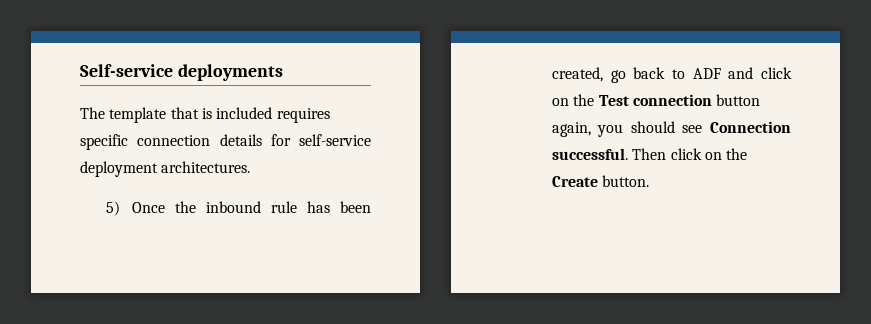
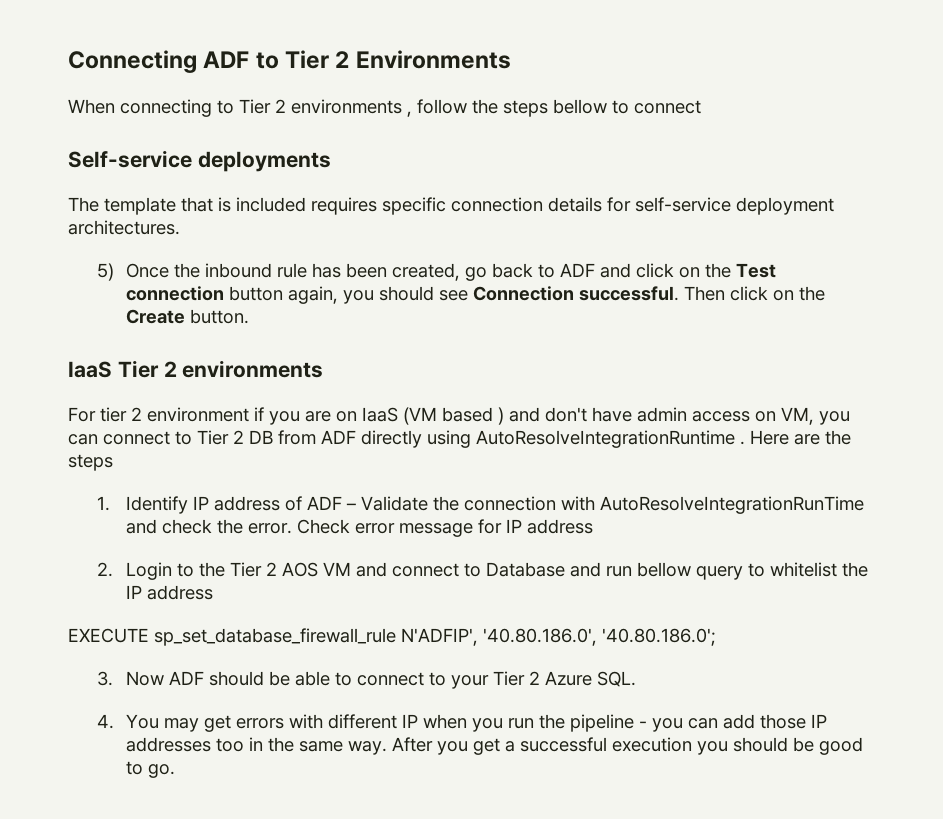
(80, 70) none -> [68,50,511,73] [68,99,701,117] Connecting ADF to Tier 2 Environments // When connecting to Tier 2 environments , follow the steps bellow to connect //
(650, 181) none -> [68,360,324,378] [68,407,850,425] [68,430,851,448] [68,454,113,471] [96,496,864,514] [125,519,593,537] [96,562,868,580] [125,585,213,600] [68,628,716,646] [96,671,636,689] [96,714,827,732] [125,737,863,755] [125,761,175,778] // IaaS Tier 2 environments // For tier 2 environment if you are on IaaS (VM based ) and don't have admin access on VM, you can connect to Tier 2 DB from ADF directly using AutoResolveIntegrationRuntime . Here are the steps // 1. Identify IP address of ADF – Validate the connection with AutoResolveIntegrationRunTime and check the error. Check error message for IP address // 2. Login to the Tier 2 AOS VM and connect to Database and run bellow query to whitelist the IP address // EXECUTE sp_set_database_firewall_rule N'ADFIP', '40.80.186.0', '40.80.186.0'; // 3. Now ADF should be able to connect to your Tier 2 Azure SQL. // 4. You may get errors with different IP when you run the pipeline - you can add those IP addresses too in the same way. After you get a successful execution you should be good to go.

